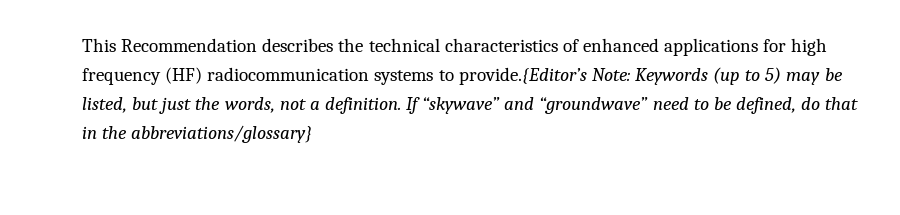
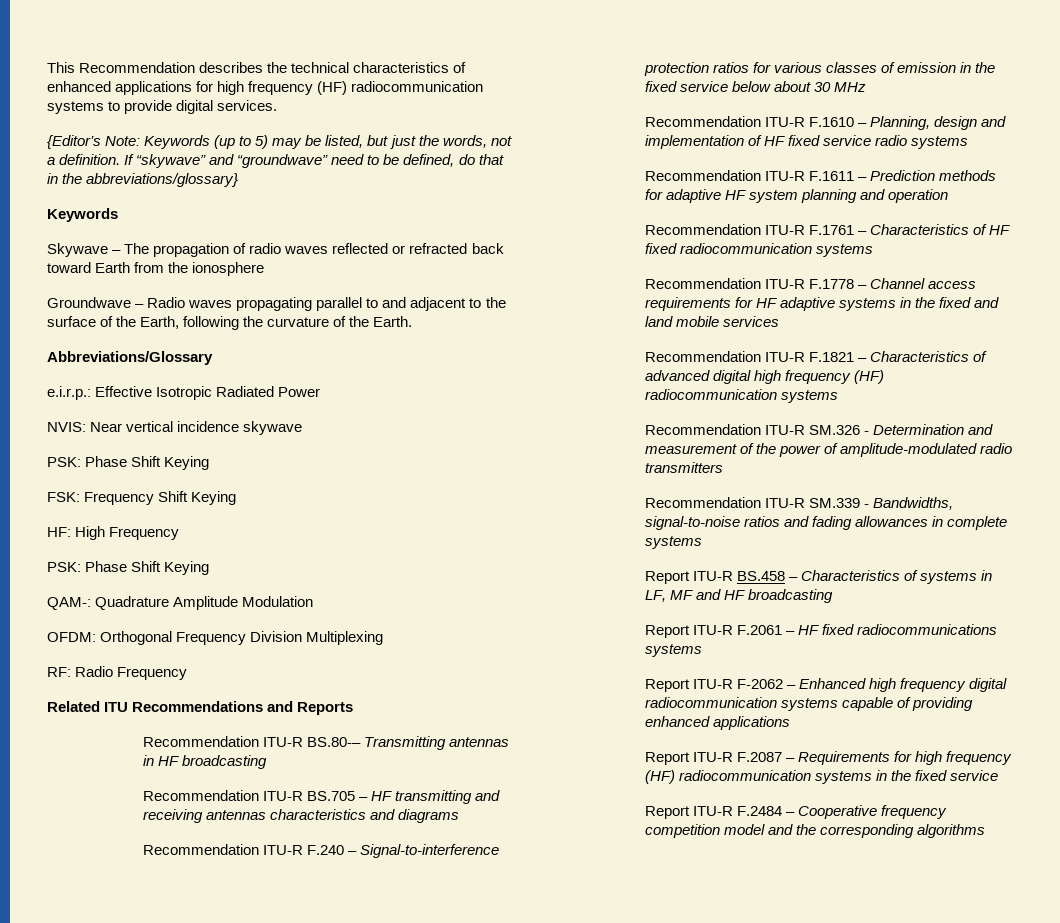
[458,67,587,85] provide.{Editor’s -> [124,100,278,114] [47,135,101,149] provide digital services. // {Editor’s
(313, 134) none -> [47,208,118,222] [47,243,504,257] [47,262,265,276] [47,297,506,311] [47,316,413,330] [47,351,213,365] [47,386,321,400] [47,421,303,435] [47,456,210,470] [47,491,237,505] [47,526,180,540] [47,561,210,575] [47,596,314,610] [47,631,384,645] [47,666,188,680] [47,701,354,715] [142,736,509,750] [142,755,267,769] [142,790,500,804] [142,809,459,823] [142,844,499,858] [643,62,995,76] [644,81,866,92] [644,116,1006,130] [644,135,968,149] [644,170,996,181] [644,189,948,203] [644,224,1010,235] [644,243,873,257] [644,278,976,289] [644,297,999,311] [644,316,779,327] [644,351,987,362] [644,370,884,384] [644,389,838,403] [644,424,993,435] [644,443,1012,457] [644,462,723,473] [644,497,953,510] [644,516,1007,530] [644,536,702,549] [644,570,992,584] [644,589,833,603] [644,624,997,638] [644,644,702,657] [644,678,1007,692] [644,697,973,711] [644,716,790,730] [644,751,1012,765] [644,770,998,784] [644,805,947,819] [644,824,985,838] // Keywords // Skywave – The propagation of radio waves reflected or refracted back toward Earth from the ionosphere // Groundwave – Radio waves propagating parallel to and adjacent to the surface of the Earth, following the curvature of the Earth. // Abbreviations/Glossary // e.i.r.p.: Effective Isotropic Radiated Power // NVIS: Near vertical incidence skywave // PSK: Phase Shift Keying // FSK: Frequency Shift Keying // HF: High Frequency // PSK: Phase Shift Keying // QAM-: Quadrature Amplitude Modulation // OFDM: Orthogonal Frequency Division Multiplexing // RF: Radio Frequency // Related ITU Recommendations and Reports // Recommendation ITU-R BS.80-– Transmitting antennas in HF broadcasting // Recommendation ITU-R BS.705 – HF transmitting and receiving antennas characteristics and diagrams // Recommendation ITU-R F.240 – Signal-to-interference protection ratios for various classes of emission in the fixed service below about 30 MHz // Recommendation ITU-R F.1610 – Planning, design and implementation of HF fixed service radio systems // Recommendation ITU-R F.1611 – Prediction methods for adaptive HF system planning and operation // Recommendation ITU-R F.1761 – Characteristics of HF fixed radiocommunication systems // Recommendation ITU-R F.1778 – Channel access requirements for HF adaptive systems in the fixed and land mobile services // Recommendation ITU-R F.1821 – Characteristics of advanced digital high frequency (HF) radiocommunication systems // Recommendation ITU-R SM.326 - Determination and measurement of the power of amplitude-modulated radio transmitters // Recommendation ITU-R SM.339 - Bandwidths, signal-to-noise ratios and fading allowances in complete systems // Report ITU-R BS.458 – Characteristics of systems in LF, MF and HF broadcasting // Report ITU-R F.2061 – HF fixed radiocommunications systems // Report ITU-R F-2062 – Enhanced high frequency digital radiocommunication systems capable of providing enhanced applications // Report ITU-R F.2087 – Requirements for high frequency (HF) radiocommunication systems in the fixed service // Report ITU-R F.2484 – Cooperative frequency competition model and the corresponding algorithms

